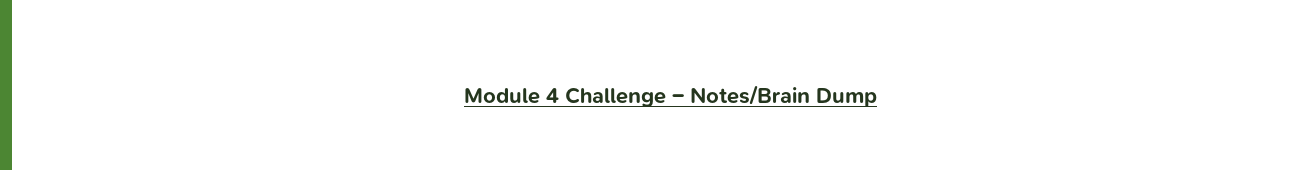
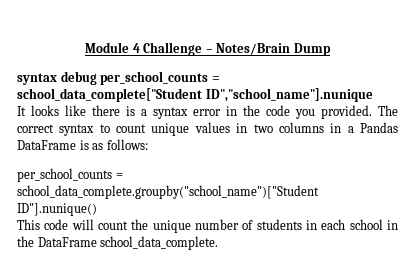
(877, 97) none -> [17,71,220,85] [17,88,373,102] [17,105,398,119] [17,122,399,136] [17,139,148,150] [17,168,123,182] [17,185,319,199] [17,203,97,216] [17,219,398,233] [17,236,219,250] // syntax debug per_school_counts = school_data_complete["Student ID","school_name"].nunique // It looks like there is a syntax error in the code you provided. The correct syntax to count unique values in two columns in a Pandas DataFrame is as follows: // per_school_counts = school_data_complete.groupby("school_name")["Student ID"].nunique() // This code will count the unique number of students in each school in the DataFrame school_data_complete.

